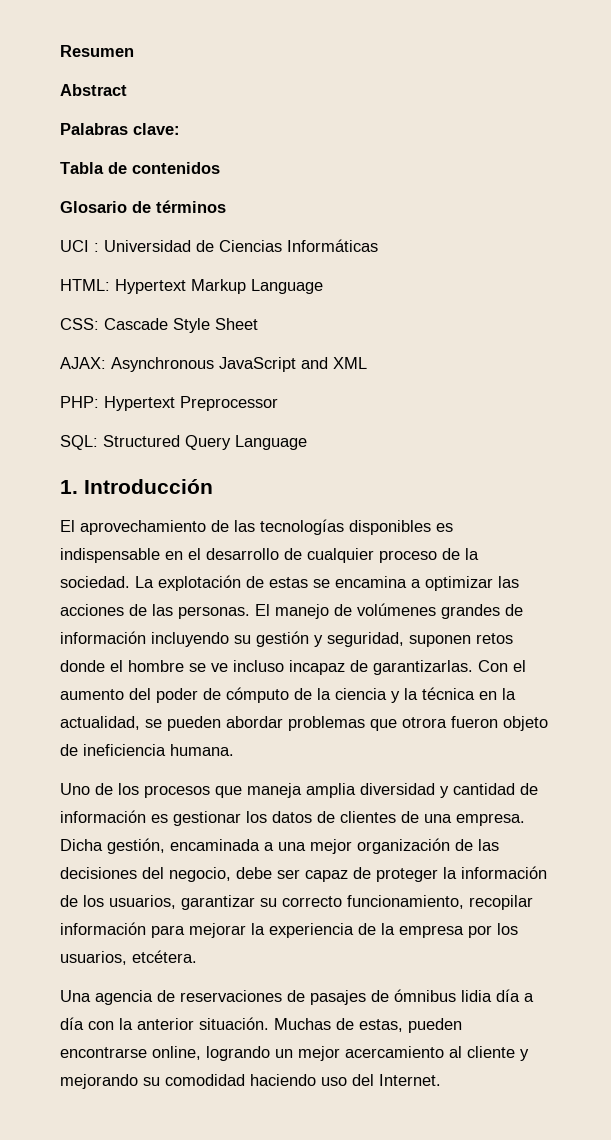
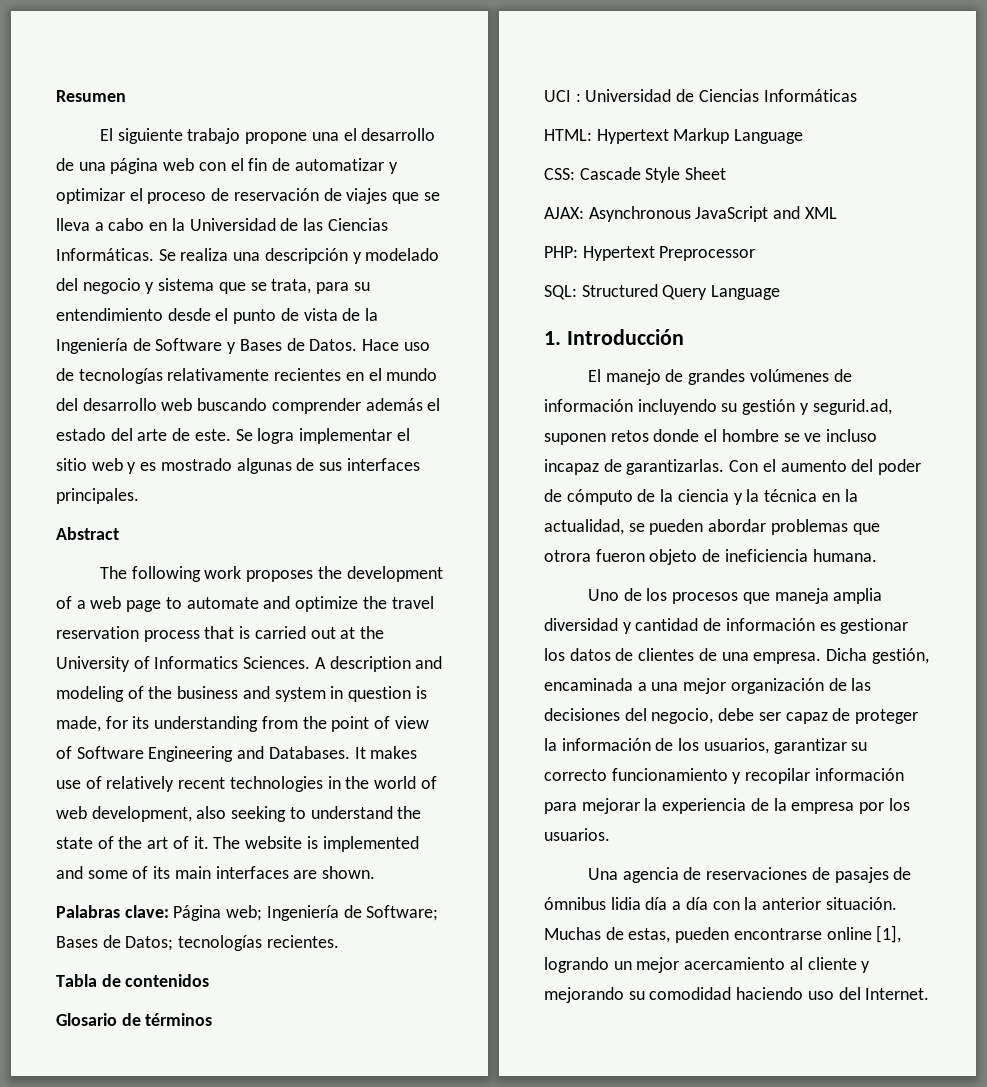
[60,84,127,96] [60,123,180,135] Abstract // Palabras clave: -> [99,128,436,144] [56,158,398,174] [56,188,440,204] [56,218,388,231] [56,248,440,264] [56,278,370,294] [56,308,379,324] [56,338,430,354] [56,368,438,384] [56,398,441,414] [56,428,410,444] [56,458,420,474] [56,488,139,504] [56,527,119,540] [99,566,443,582] [56,596,434,612] [56,626,385,642] [56,656,443,672] [56,686,427,702] [56,716,429,732] [56,746,418,762] [56,776,437,792] [56,806,422,822] [56,836,419,852] [56,866,376,879] [56,905,439,921] [56,935,339,951] El siguiente trabajo propone una el desarrollo de una página web con el fin de automatizar y optimizar el proceso de reservación de viajes que se lleva a cabo en la Universidad de las Ciencias Informáticas. Se realiza una descripción y modelado del negocio y sistema que se trata, para su entendimiento desde el punto de vista de la Ingeniería de Software y Bases de Datos. Hace uso de tecnologías relativamente recientes en el mundo del desarrollo web buscando comprender además el estado del arte de este. Se logra implementar el sitio web y es mostrado algunas de sus interfaces principales. // Abstract // The following work proposes the development of a web page to automate and optimize the travel reservation process that is carried out at the University of Informatics Sciences. A description and modeling of the business and system in question is made, for its understanding from the point of view of Software Engineering and Databases. It makes use of relatively recent technologies in the world of web development, also seeking to understand the state of the art of it. The website is implemented and some of its main interfaces are shown. // Palabras clave: Página web; Ingeniería de Software; Bases de Datos; tecnologías recientes.
[80,519,453,535] [60,548,479,563] [60,575,519,591] [60,603,500,619] aprovechamiento de las tecnologías disponibles es indispensable en el desarrollo de cualquier proceso de la sociedad. La explotación de estas se encamina a optimizar las acciones de las personas. El manejo de volúmenes grandes -> [605,369,829,385] manejo de grandes volúmenes
[327,632,404,647] seguridad, -> [812,399,892,415] segurid.ad,
[347,895,464,909] funcionamiento, -> [611,768,742,784] funcionamiento y
[60,950,197,965] usuarios, etcétera. -> [544,828,610,841] usuarios.
[152,1046,201,1060] online, -> [826,925,902,943] online [1],

